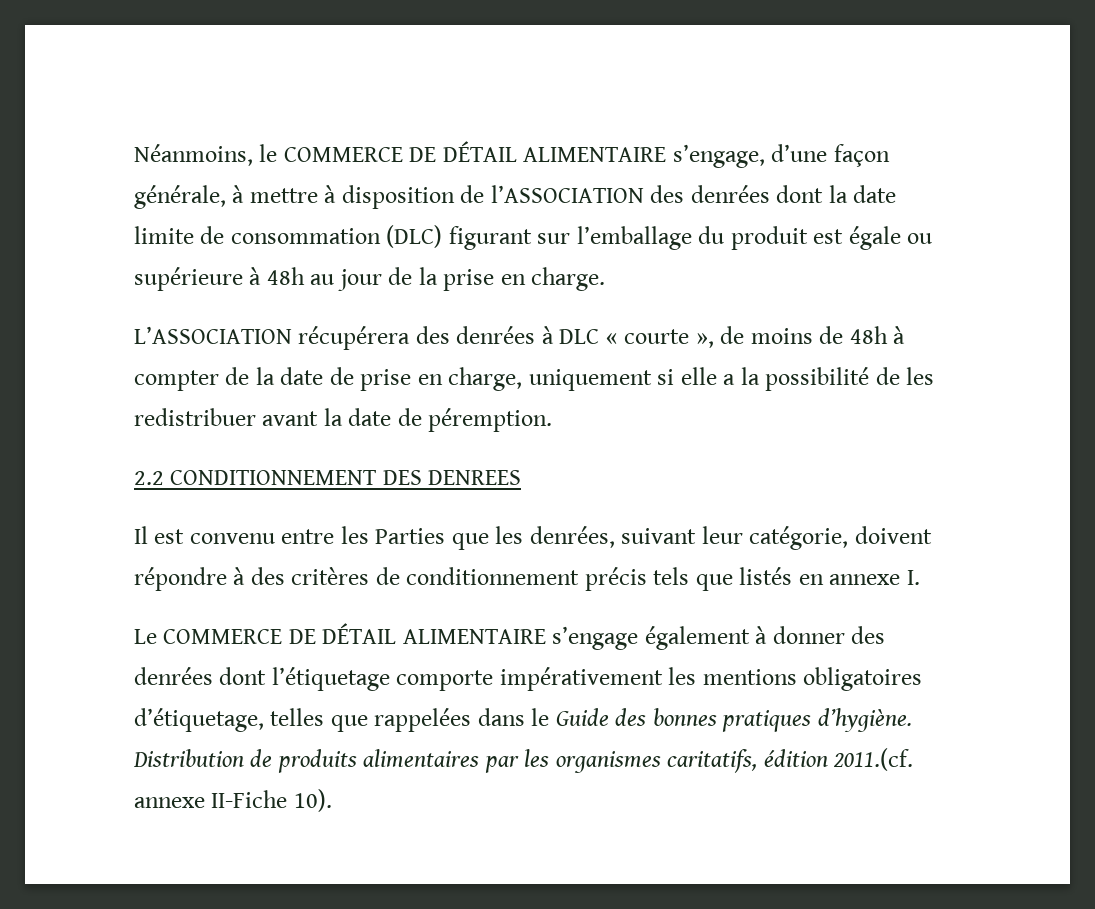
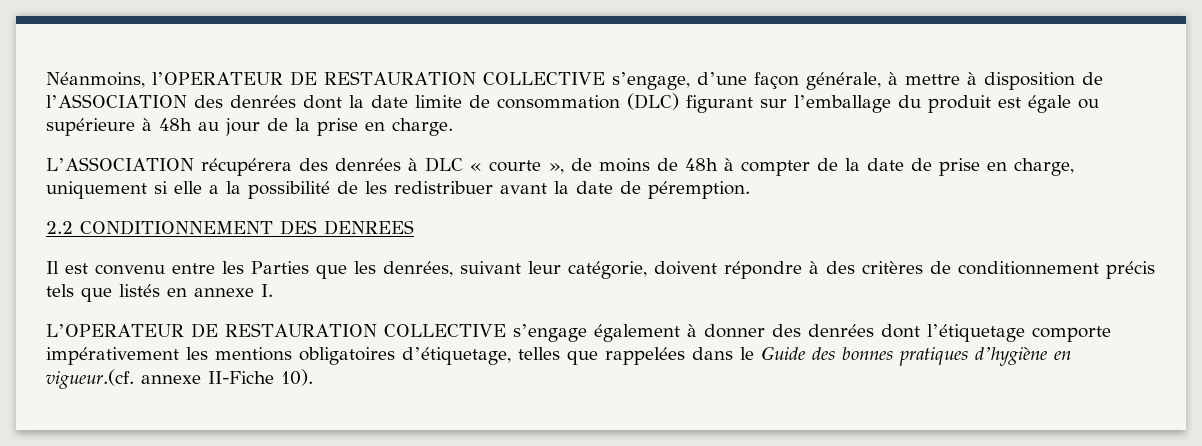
[259,141,667,162] le COMMERCE DE DÉTAIL ALIMENTAIRE -> [152,71,605,86] l’OPERATEUR DE RESTAURATION COLLECTIVE
[134,623,546,644] Le COMMERCE DE DÉTAIL ALIMENTAIRE -> [46,323,506,338] L’OPERATEUR DE RESTAURATION COLLECTIVE
[817,708,912,732] [133,748,914,773] d’hygiène. Distribution de produits alimentaires par les organismes caritatifs, édition 2011.(cf. -> [975,347,1071,366] [46,369,134,389] d’hygiène en vigueur.(cf.

